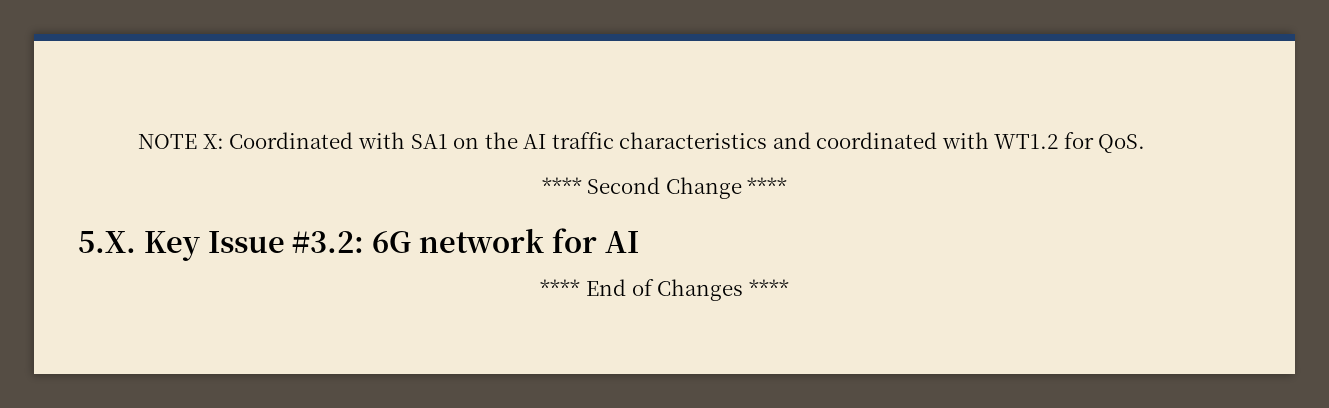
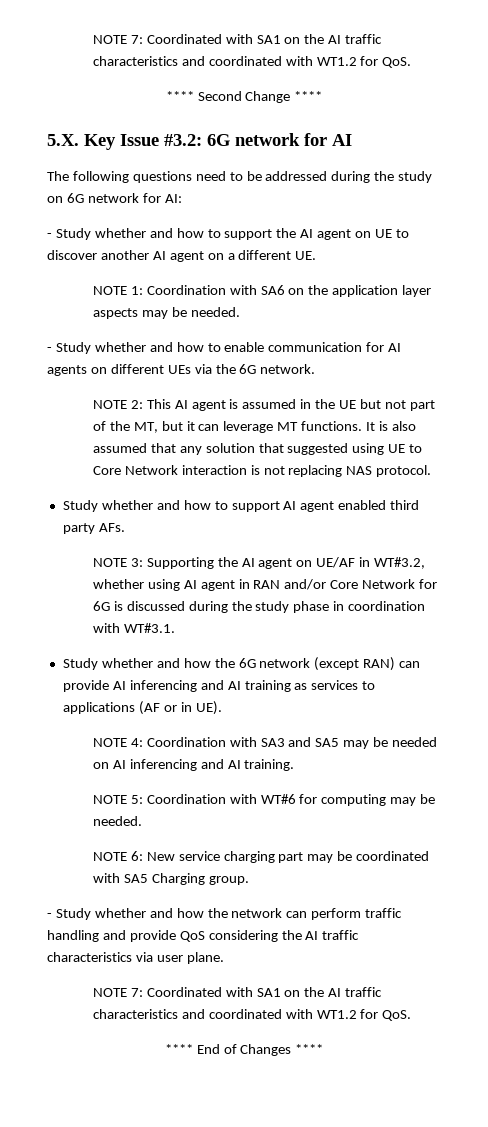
[138,134,224,149] NOTE X: -> [92,35,143,44] NOTE 7:
(639, 242) none -> [47,171,433,183] [47,193,182,203] [47,228,409,240] [47,250,317,262] [92,285,432,297] [92,307,240,319] [47,342,402,354] [47,364,316,376] [92,399,435,411] [92,421,416,433] [92,443,423,455] [92,465,432,477] [62,500,420,512] [62,523,125,534] [92,557,426,569] [92,579,438,591] [92,601,426,613] [92,623,175,633] [62,657,421,671] [62,680,376,692] [62,701,222,715] [92,737,438,749] [92,759,295,771] [92,794,436,806] [92,816,142,826] [92,851,430,863] [92,873,249,885] [47,908,403,920] [47,930,360,942] [47,952,224,964] [92,987,383,997] [92,1009,412,1021] // The following questions need to be addressed during the study on 6G network for AI: // - Study whether and how to support the AI agent on UE to discover another AI agent on a different UE. // NOTE 1: Coordination with SA6 on the application layer aspects may be needed. // - Study whether and how to enable communication for AI agents on different UEs via the 6G network. // NOTE 2: This AI agent is assumed in the UE but not part of the MT, but it can leverage MT functions. It is also assumed that any solution that suggested using UE to Core Network interaction is not replacing NAS protocol. // Study whether and how to support AI agent enabled third party AFs. // NOTE 3: Supporting the AI agent on UE/AF in WT#3.2, whether using AI agent in RAN and/or Core Network for 6G is discussed during the study phase in coordination with WT#3.1. // Study whether and how the 6G network (except RAN) can provide AI inferencing and AI training as services to applications (AF or in UE). // NOTE 4: Coordination with SA3 and SA5 may be needed on AI inferencing and AI training. // NOTE 5: Coordination with WT#6 for computing may be needed. // NOTE 6: New service charging part may be coordinated with SA5 Charging group. // - Study whether and how the network can perform traffic handling and provide QoS considering the AI traffic characteristics via user plane. // NOTE 7: Coordinated with SA1 on the AI traffic characteristics and coordinated with WT1.2 for QoS.

